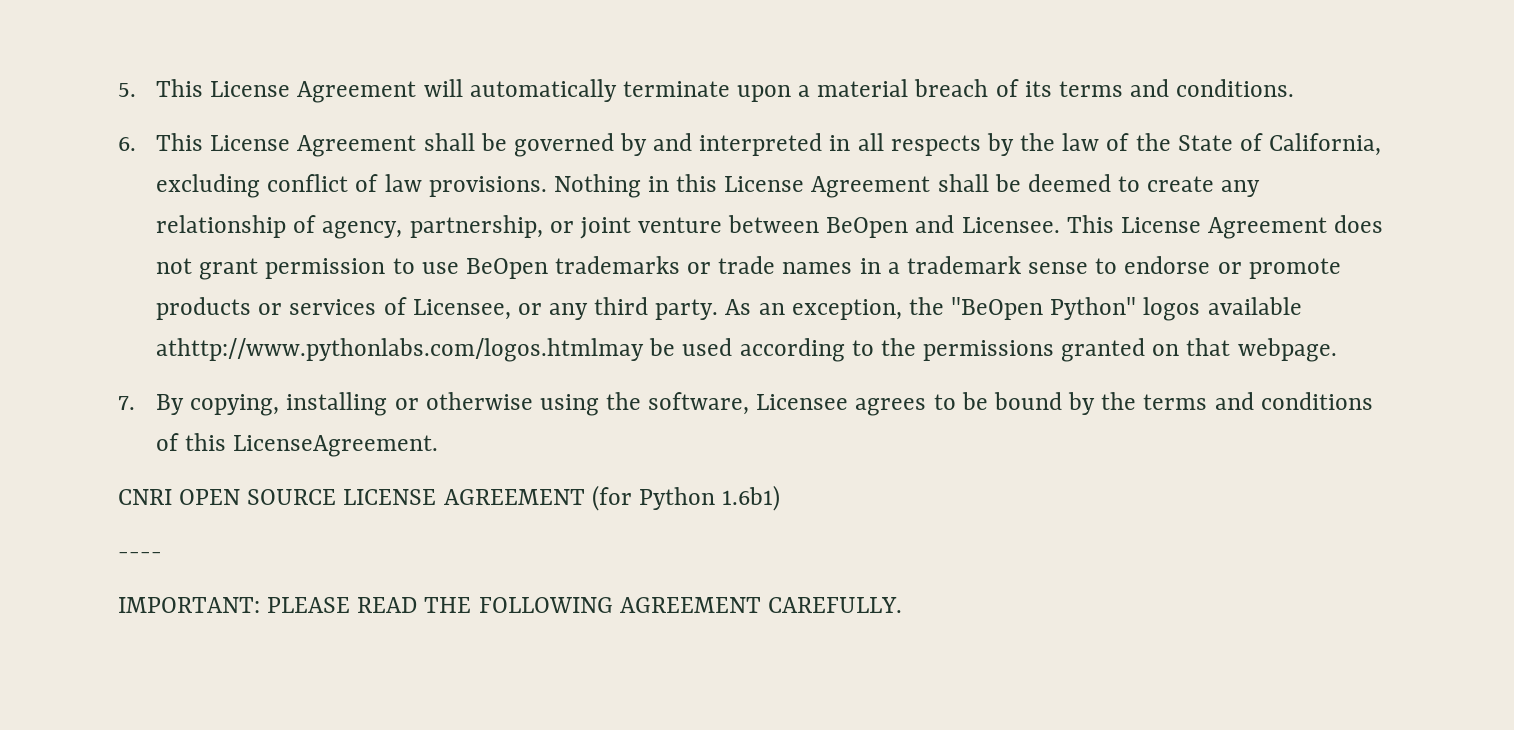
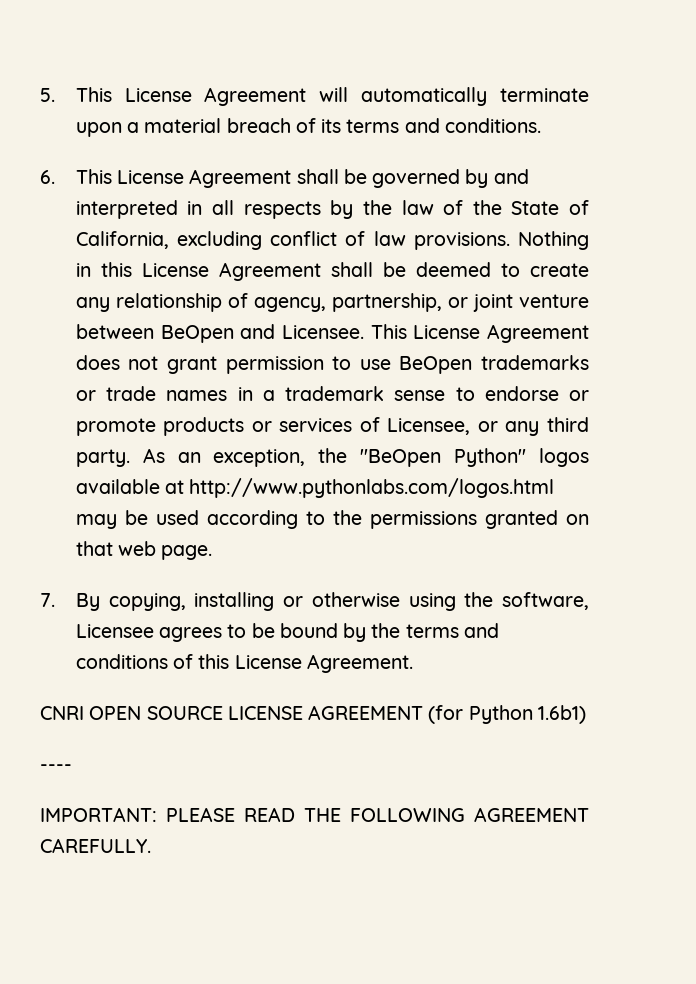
[156,338,645,362] athttp://www.pythonlabs.com/logos.htmlmay -> [165,478,555,498] [75,514,117,529] at http://www.pythonlabs.com/logos.html may
[1237,338,1337,362] webpage. -> [118,541,213,560] web page.
[233,435,439,457] LicenseAgreement. -> [234,654,413,673] License Agreement.

